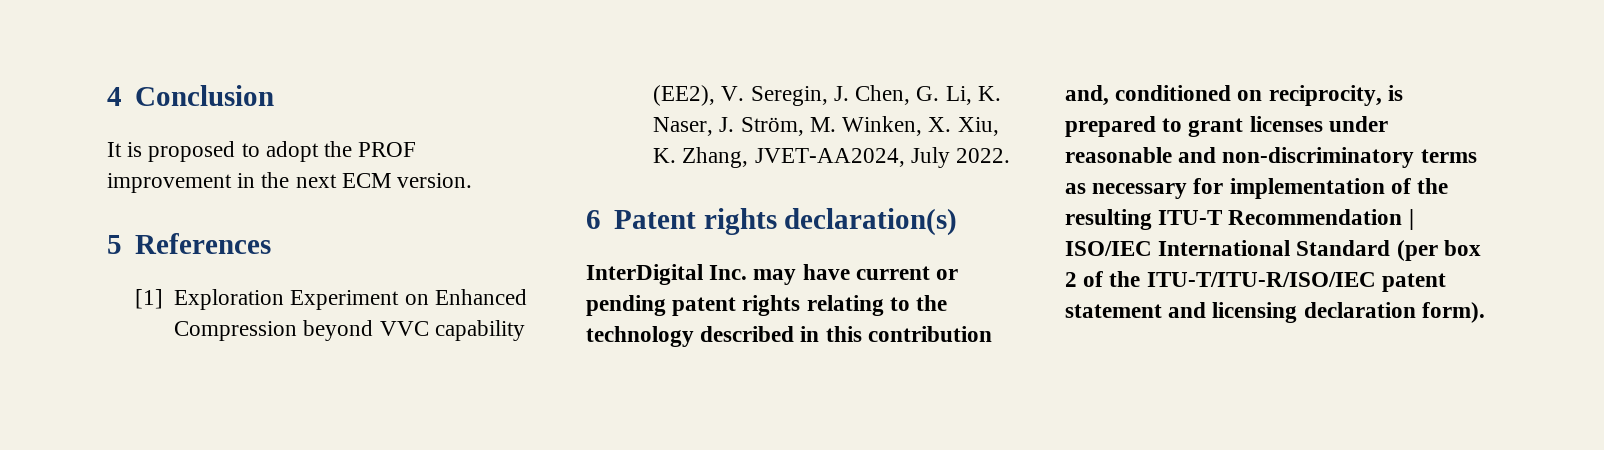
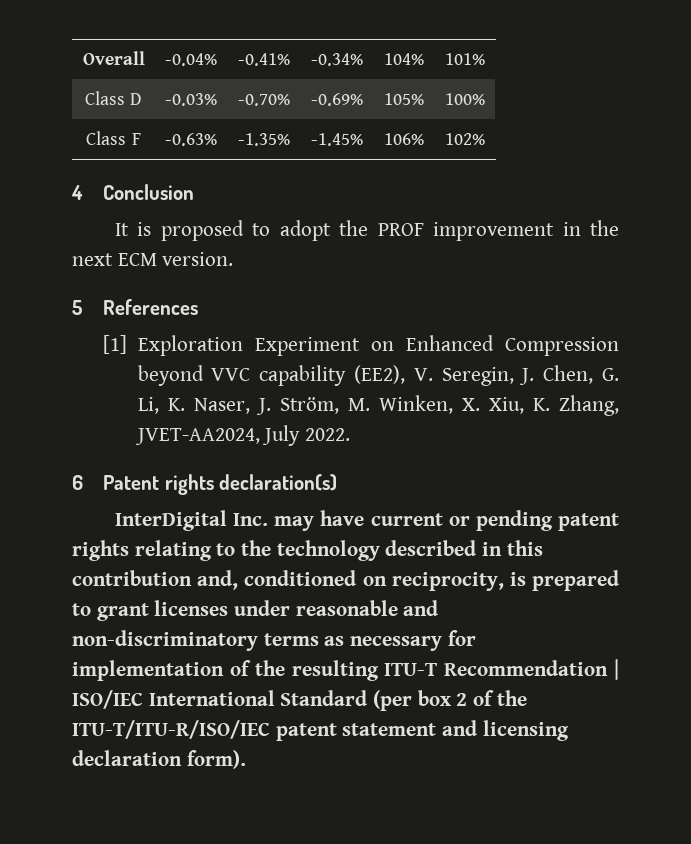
(107, 96) none -> [82,51,145,65] [165,53,217,66] [238,53,290,66] [311,53,363,66] [384,53,424,65] [445,53,485,65] [84,91,143,105] [165,93,217,106] [238,94,290,106] [311,93,363,106] [384,93,424,105] [445,93,485,105] [86,131,141,145] [165,133,217,146] [238,133,290,146] [311,133,363,146] [384,133,424,145] [445,133,485,145] Overall | -0.04% | -0.41% | -0.34% | 104% | 101% // Class D | -0.03% | -0.70% | -0.69% | 105% | 100% // Class F | -0.63% | -1.35% | -1.45% | 106% | 102% //

